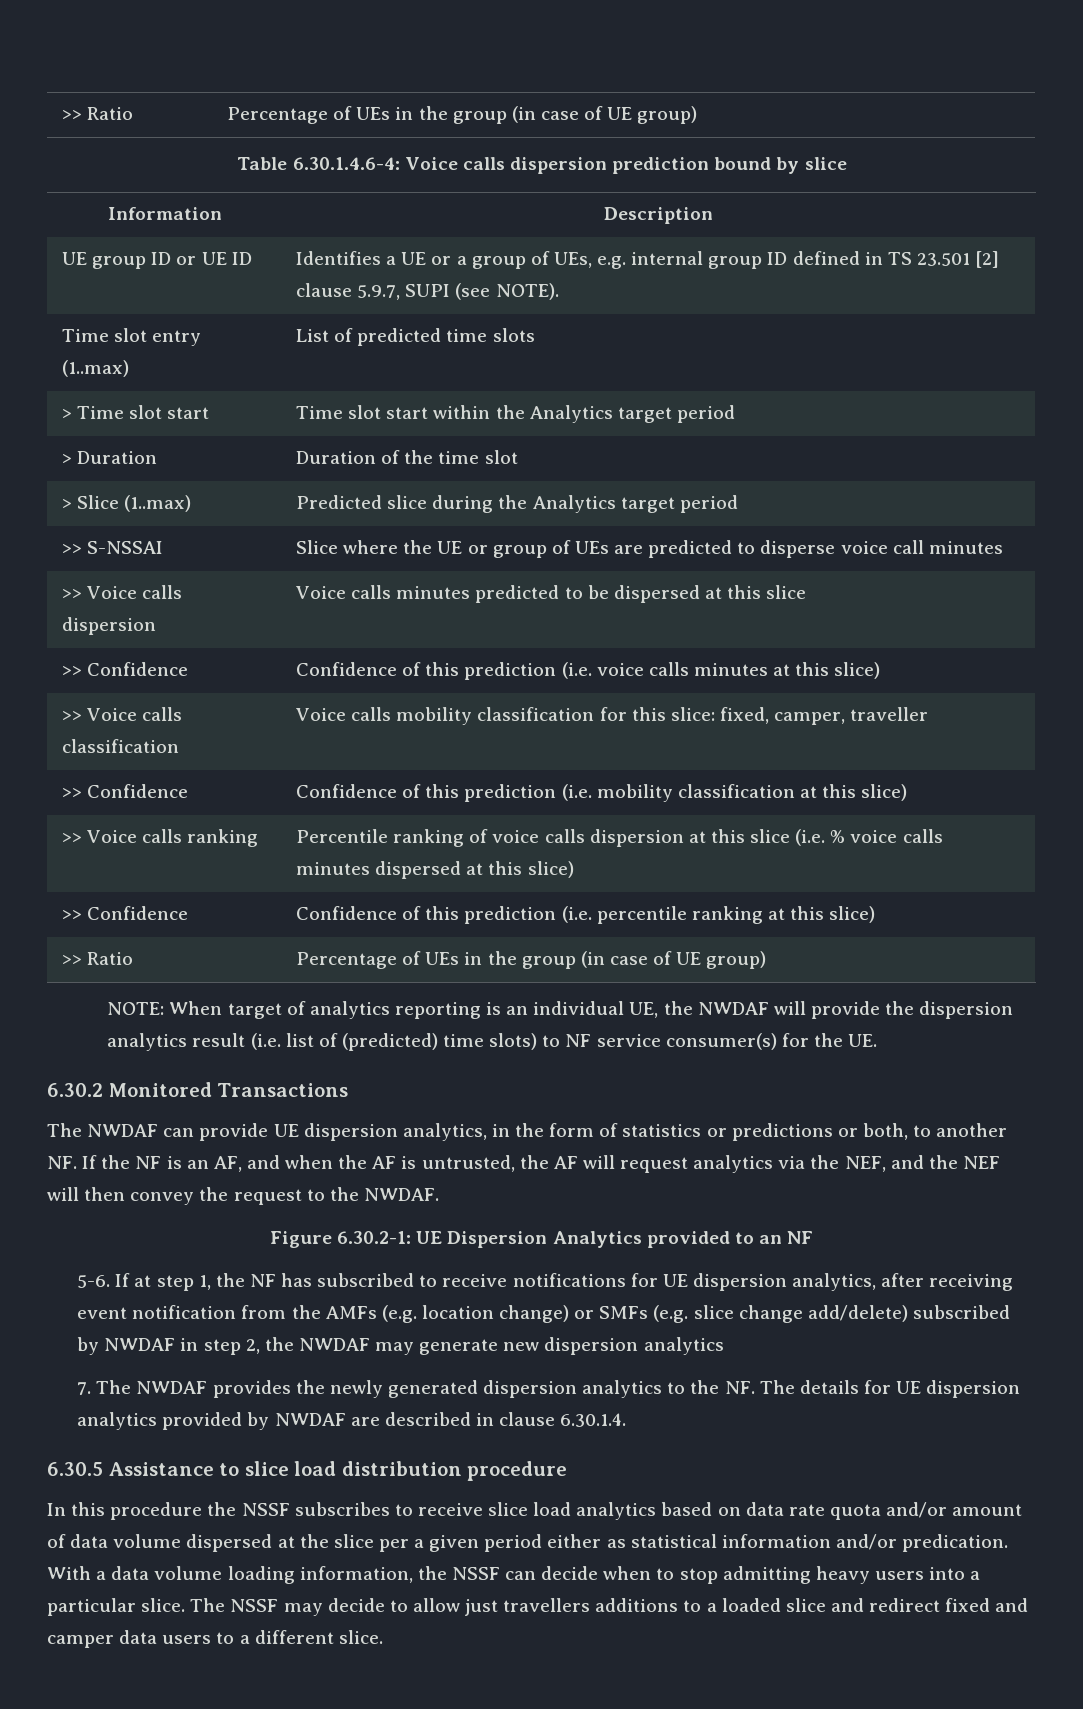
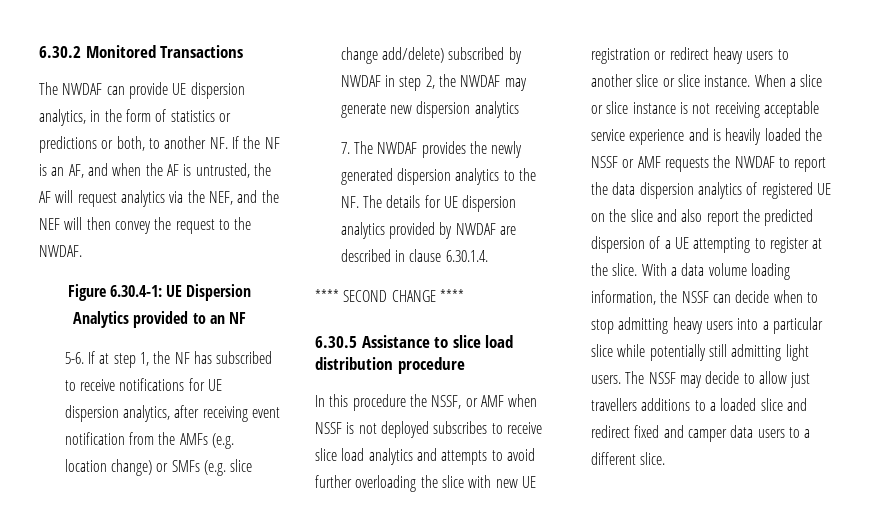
[61,107,134,120] [226,106,698,124] [236,157,847,174] [107,207,222,220] [604,207,714,224] [61,252,252,269] [295,251,1000,269] [295,283,559,300] [61,328,202,346] [61,360,129,377] [295,328,535,346] [61,405,210,419] [295,405,735,423] [61,451,158,464] [295,450,518,464] [61,495,192,512] [295,495,738,513] [61,541,164,554] [295,540,1003,558] [61,585,183,599] [61,617,156,635] [295,585,807,603] [61,662,189,676] [295,662,881,680] [61,707,183,721] [61,739,179,753] [295,707,929,725] [61,784,189,798] [295,784,908,802] [61,829,259,847] [295,829,943,847] [295,861,574,879] [61,906,189,920] [295,906,876,924] [61,952,134,965] [295,951,767,969] [107,1001,1014,1019] [107,1033,878,1051] >> Ratio | Percentage of UEs in the group (in case of UE group) // Table 6.30.1.4.6-4: Voice calls dispersion prediction bound by slice // Information | Description // UE group ID or UE ID | Identifies a UE or a group of UEs, e.g. internal group ID defined in TS 23.501 [2] clause 5.9.7, SUPI (see NOTE). // Time slot entry (1..max) | List of predicted time slots // > Time slot start | Time slot start within the Analytics target period // > Duration | Duration of the time slot // > Slice (1..max) | Predicted slice during the Analytics target period // >> S-NSSAI | Slice where the UE or group of UEs are predicted to disperse voice call minutes // >> Voice calls dispersion | Voice calls minutes predicted to be dispersed at this slice // >> Confidence | Confidence of this prediction (i.e. voice calls minutes at this slice) // >> Voice calls classification | Voice calls mobility classification for this slice: fixed, camper, traveller // >> Confidence | Confidence of this prediction (i.e. mobility classification at this slice) // >> Voice calls ranking | Percentile ranking of voice calls dispersion at this slice (i.e. % voice calls minutes dispersed at this slice) // >> Confidence | Confidence of this prediction (i.e. percentile ranking at this slice) // >> Ratio | Percentage of UEs in the group (in case of UE group) // NOTE: When target of analytics reporting is an individual UE, the NWDAF will provide the dispersion analytics result (i.e. list of (predicted) time slots) to NF service consumer(s) for the UE. // -> (39, 52) none
[337,1231,412,1244] 6.30.2-1: -> [109,285,162,297] 6.30.4-1:
(627, 1420) none -> [315,289,464,302] // **** SECOND CHANGE ****
[241,1503,290,1516] NSSF -> [431,394,538,409] [315,421,429,438] NSSF, or AMF when NSSF is not deployed
[661,1502,1023,1520] [47,1534,1009,1552] based on data rate quota and/or amount of data volume dispersed at the slice per a given period either as statistical information and/or predication. -> [416,448,535,465] [315,475,536,492] [591,47,789,64] [591,74,823,87] [591,101,819,118] [591,128,822,145] [591,155,827,172] [591,182,831,199] [591,209,814,226] [591,236,823,253] [591,263,638,276] and attempts to avoid further overloading the slice with new UE registration or redirect heavy users to another slice or slice instance. When a slice or slice instance is not receiving acceptable service experience and is heavily loaded the NSSF or AMF requests the NWDAF to report the data dispersion analytics of registered UE on the slice and also report the predicted dispersion of a UE attempting to register at the slice.
[141,1598,186,1612] slice. -> [591,344,809,361] [591,375,621,384] slice while potentially still admitting light users.

